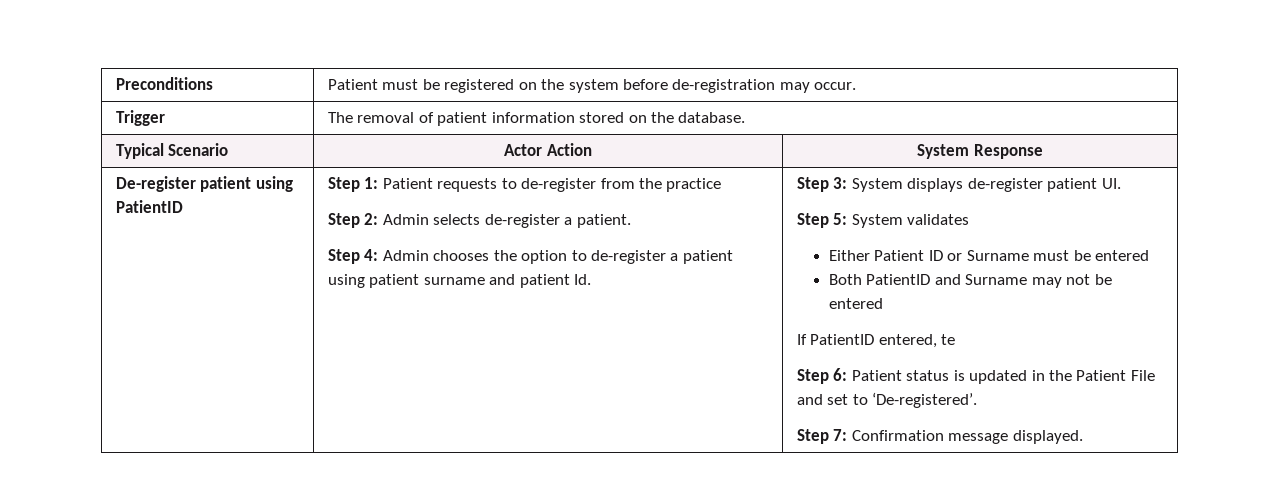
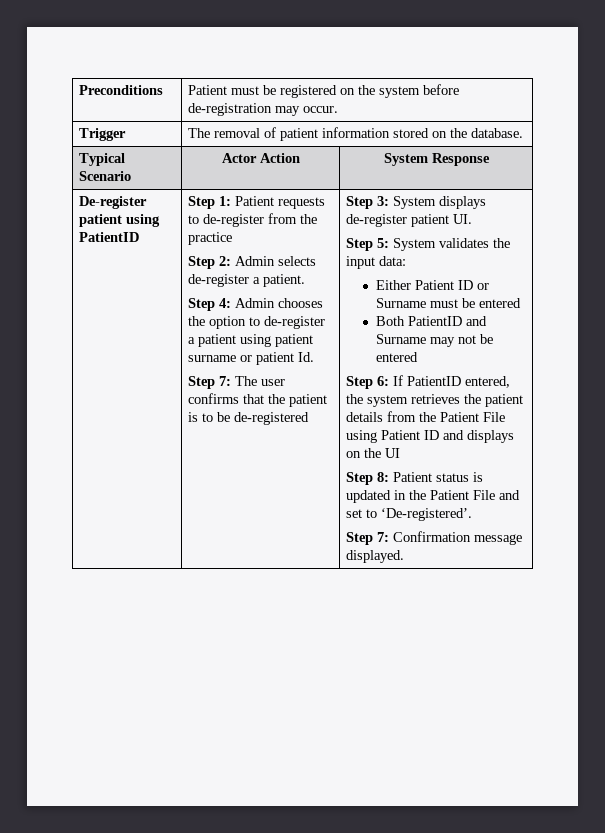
[489,274,516,285] and -> [240,355,253,362] or
(592, 279) none -> [188,376,286,389] [188,393,328,407] [188,412,310,425] // Step 7: The user confirms that the patient is to be de-registered
(970, 219) none -> [493,238,511,248] [346,256,407,269] the input data:
(883, 303) none -> [346,376,390,389] Step 6:
[941,334,956,345] [796,368,848,384] te // Step 6: -> [346,394,524,407] [346,411,506,422] [346,430,515,443] [346,448,401,458] [346,472,390,485] the system retrieves the patient details from the Patient File using Patient ID and displays on the UI // Step 8:

